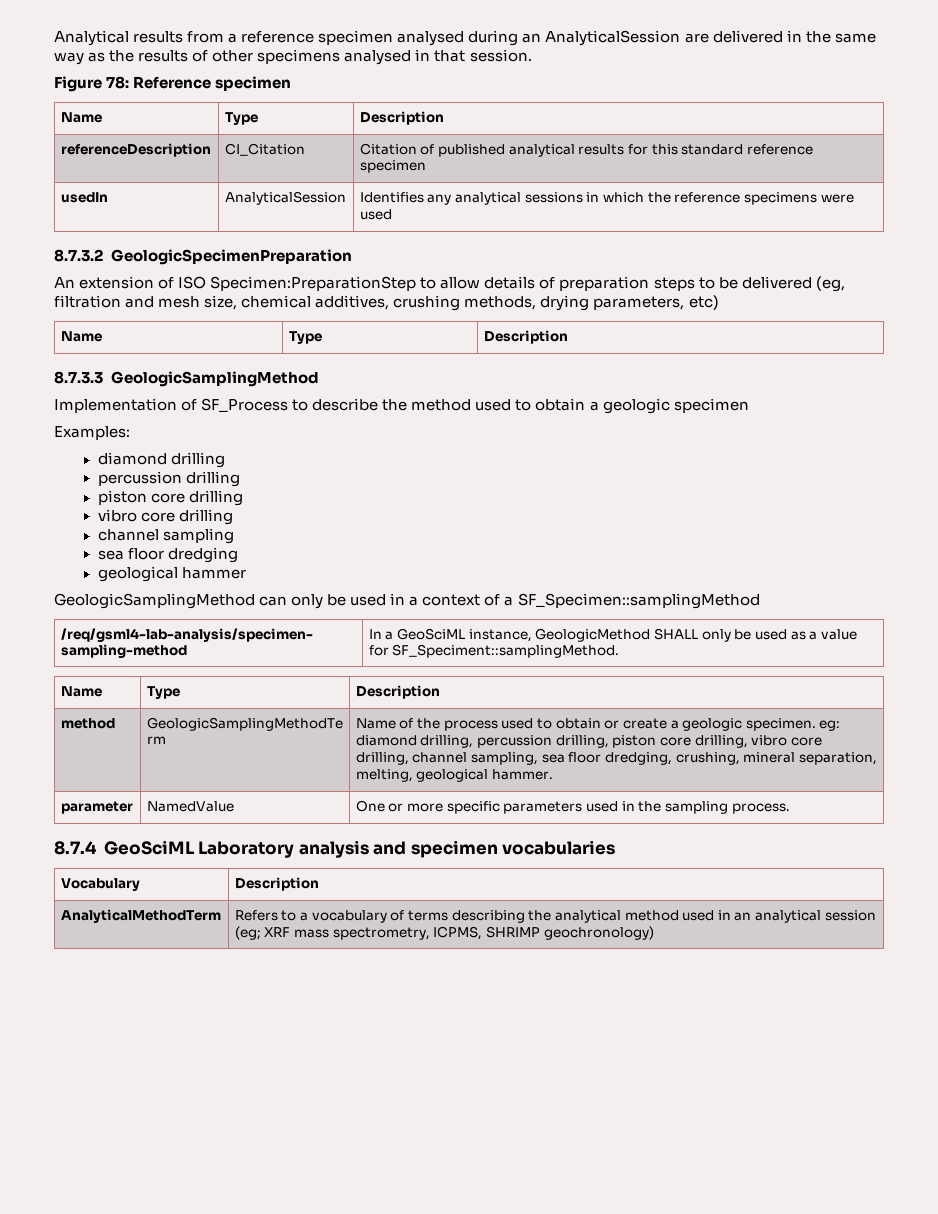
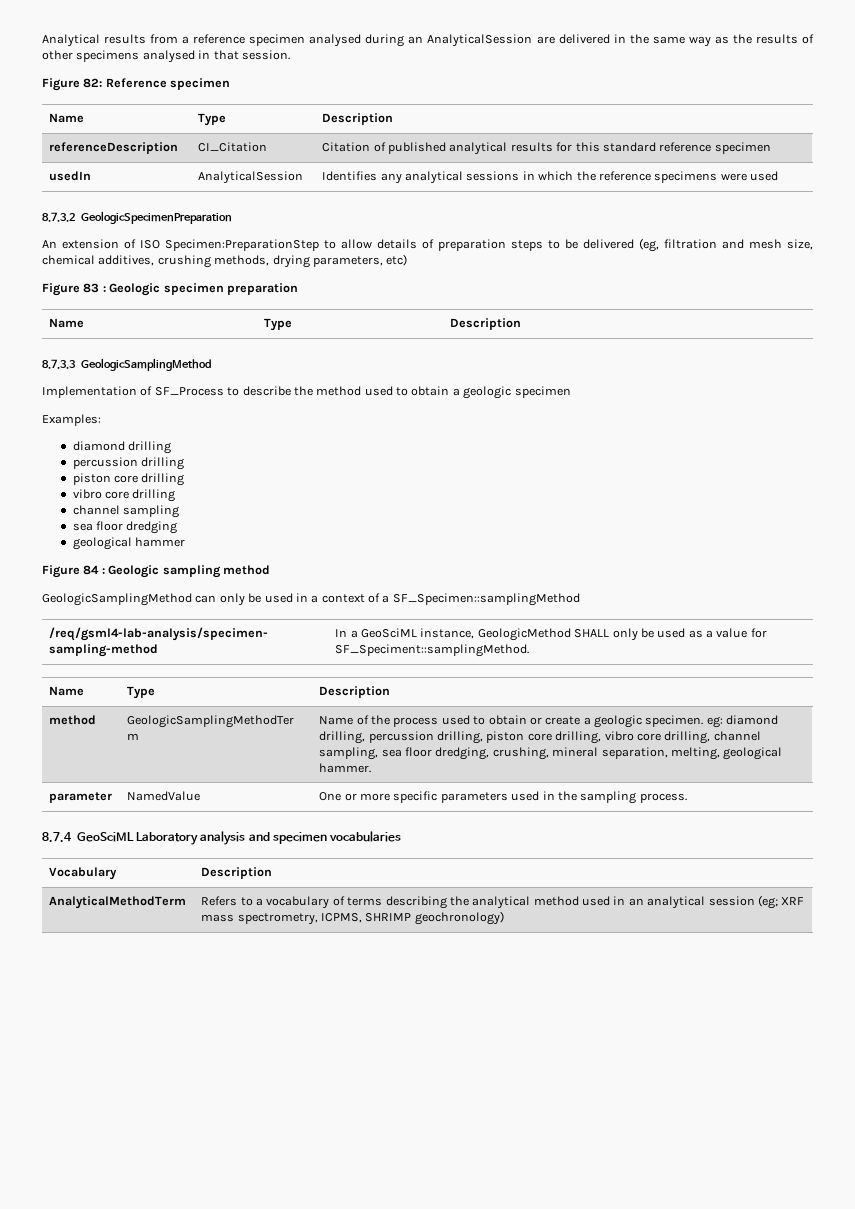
[106,76,130,89] 78: -> [83,78,103,88] 82:
(719, 302) none -> [42,283,298,296] // Figure 83 : Geologic specimen preparation
(246, 573) none -> [42,565,270,578] // Figure 84 : Geologic sampling method

